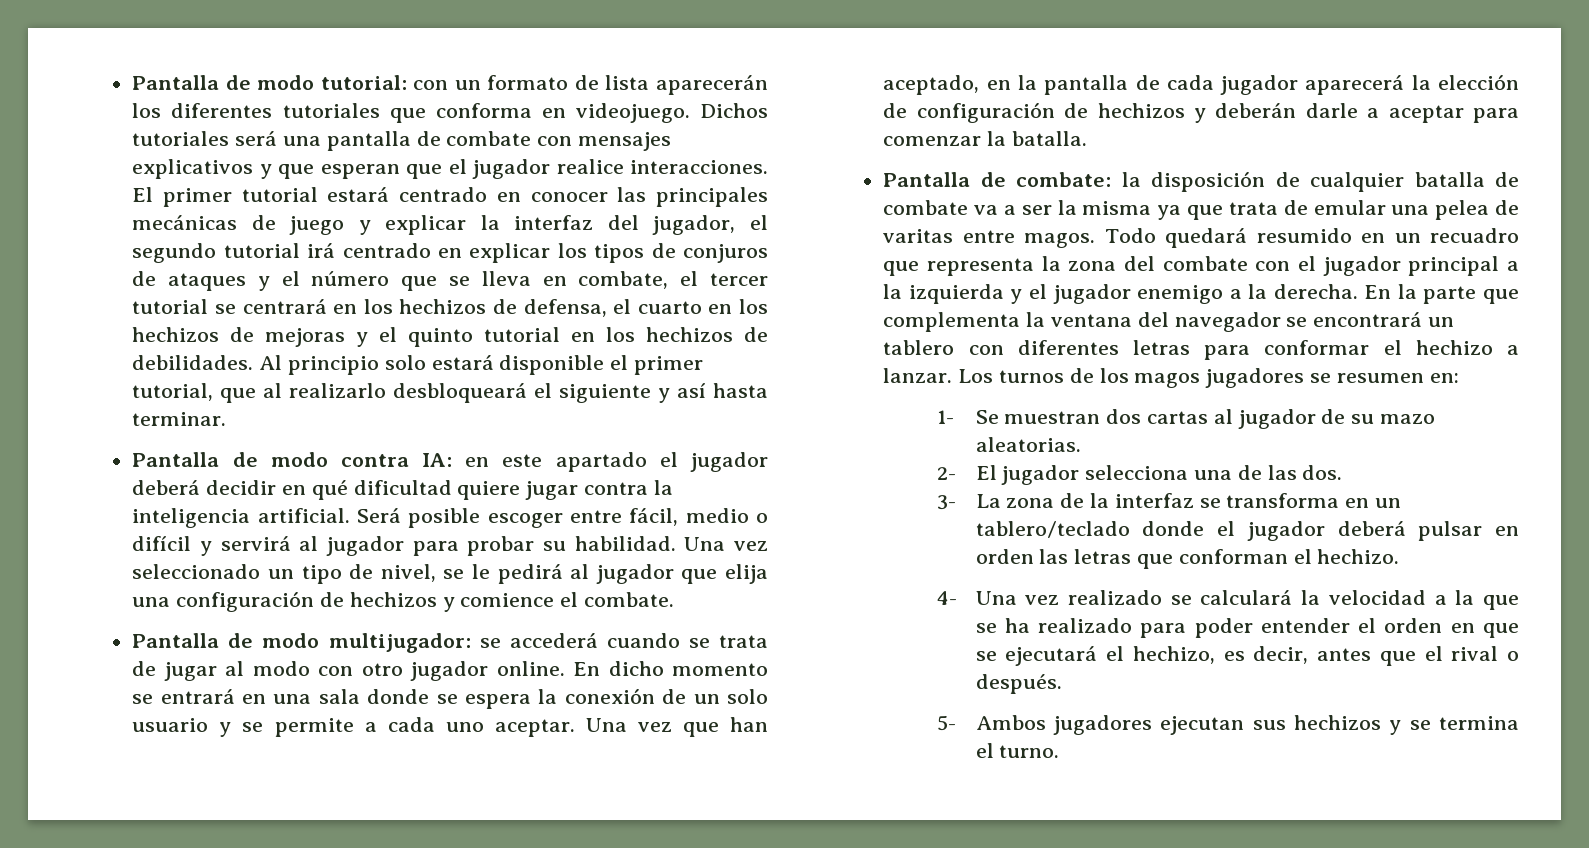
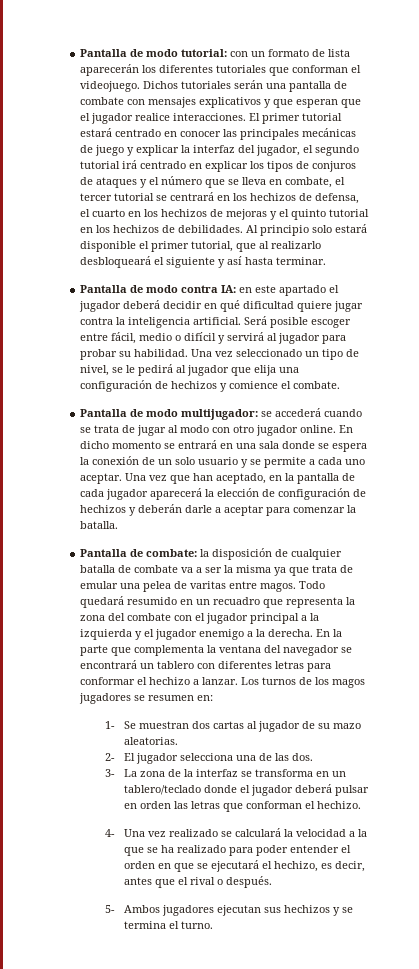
[435,103,566,118] conforma en -> [291,65,361,73] conforman el
[235,131,278,146] será -> [233,80,263,89] serán

